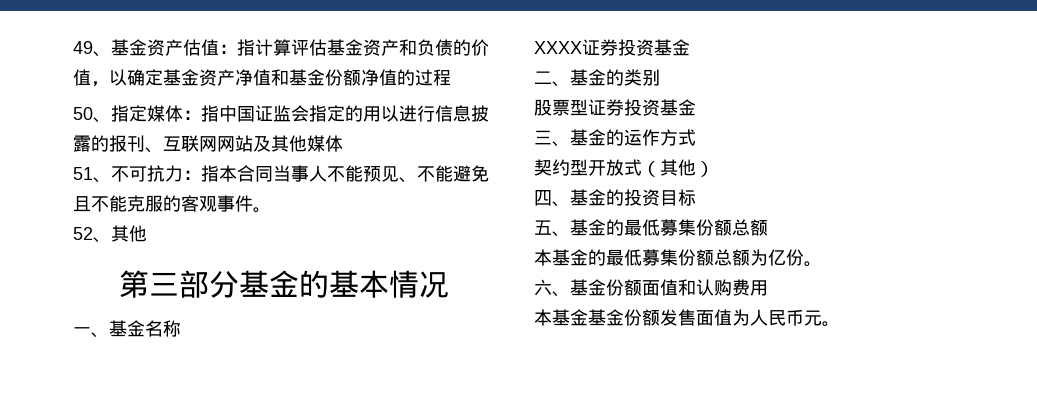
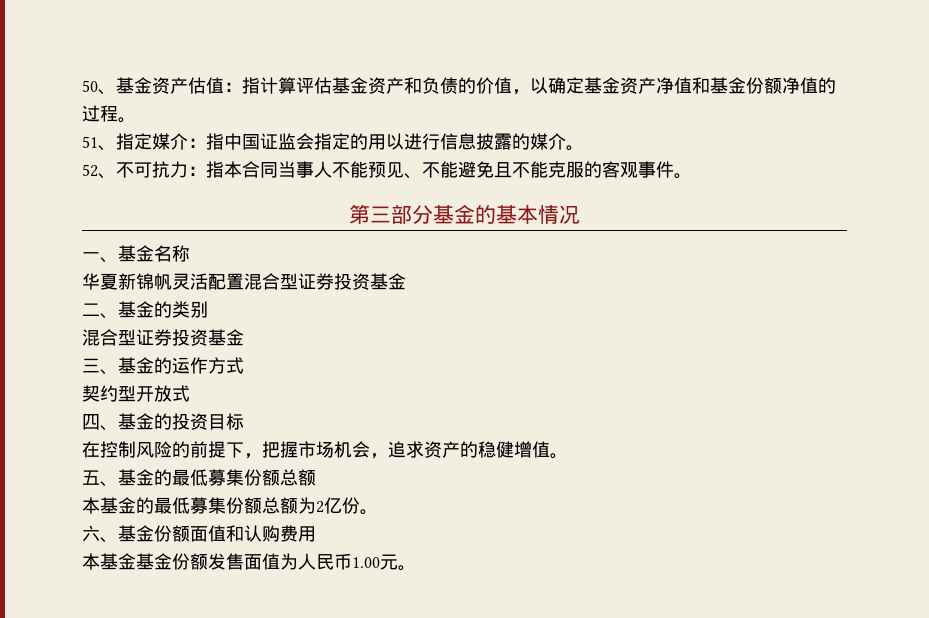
[73,41,93,54] 49 -> [82,80,98,92] 50
[73,107,93,120] // 50 -> [118,117,136,123] [82,136,98,148] 。 // 51
[165,105,183,122] 体 -> [170,133,188,150] 介
[109,135,343,153] [73,167,93,180] 报刊、互联网网站及其他媒体 // 51 -> [530,133,584,151] [82,164,98,177] 媒介。 // 52
[73,225,147,243] // 52、其他 -> (692, 176) none
[534,41,582,54] XXXX -> [82,273,298,290] 华夏新锦帆灵活配置混合型
[534,99,570,116] 股票 -> [82,329,118,346] 混合
[642,159,714,177] （其他） -> (190, 393) none
(696, 197) none -> [82,441,568,459] // 在控制风险的前提下，把握市场机会，追求资产的稳健增值。
(768, 257) none -> [316,501,324,513] 2
(804, 317) none -> [352,557,380,568] 1.00

